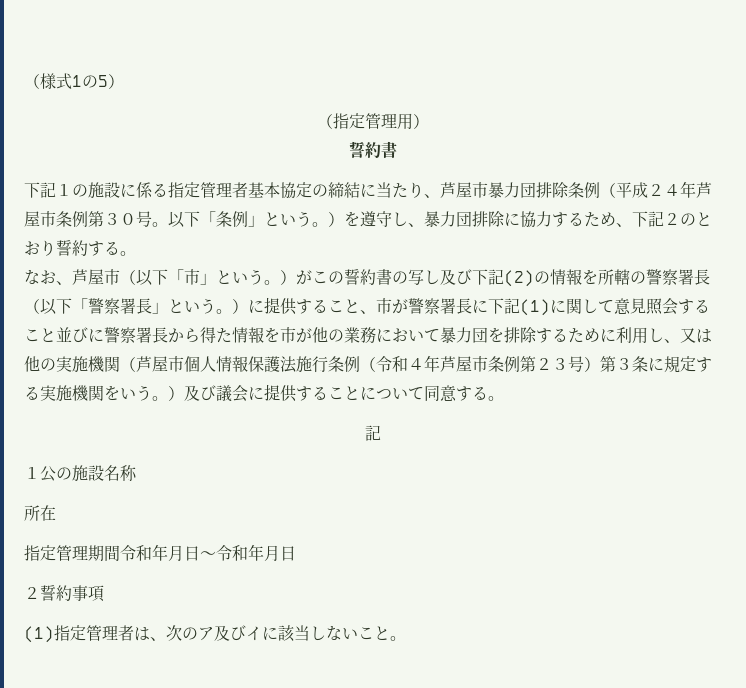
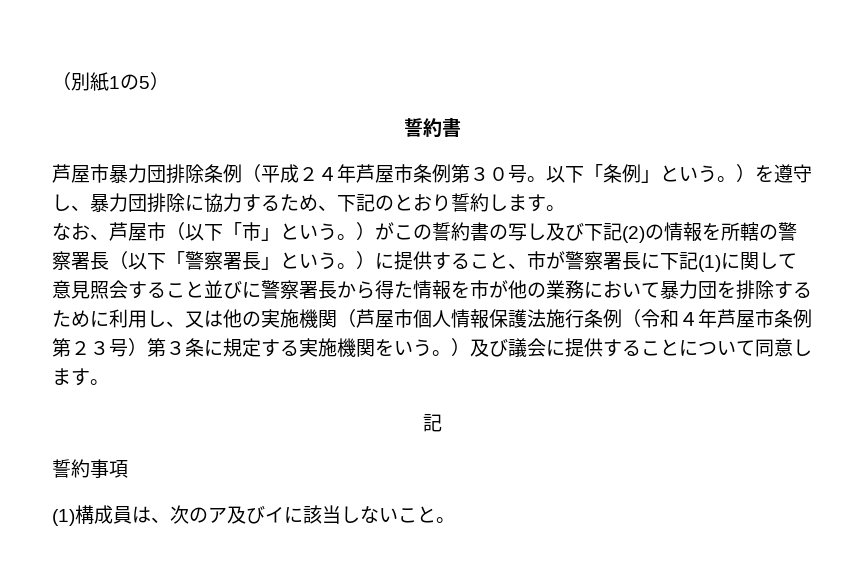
[24,73,72,89] （様式 -> [52,72,109,92] （別紙
[317,113,429,130] [349,141,397,158] [24,182,440,199] （指定管理用） // 誓約書 // 下記１の施設に係る指定管理者基本協定の締結に当たり、 -> [404,117,461,138] 誓約書 //
[664,213,680,225] ２ -> (375, 203) none
[88,241,120,256] する -> [489,194,546,212] します
[456,386,488,401] する -> [793,339,812,356] [52,368,90,386] します
[24,465,137,482] [24,505,56,521] [24,544,296,561] [24,587,40,599] １公の施設名称 // 所在 // 指定管理期間令和年月日～令和年月日 // ２ -> (442, 423) none
[54,625,134,641] 指定管理者 -> [75,505,132,524] 構成員

